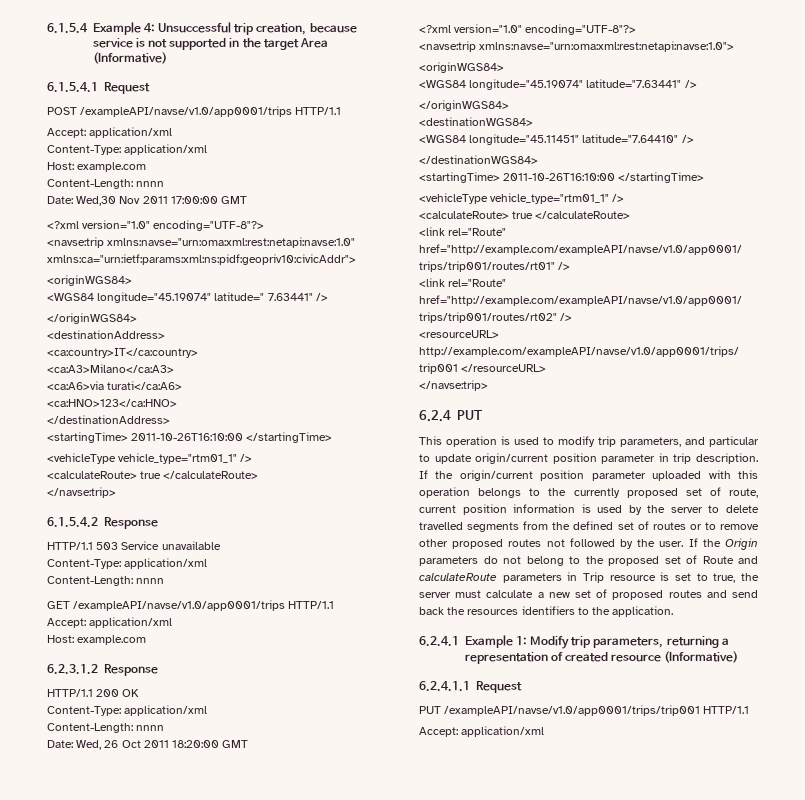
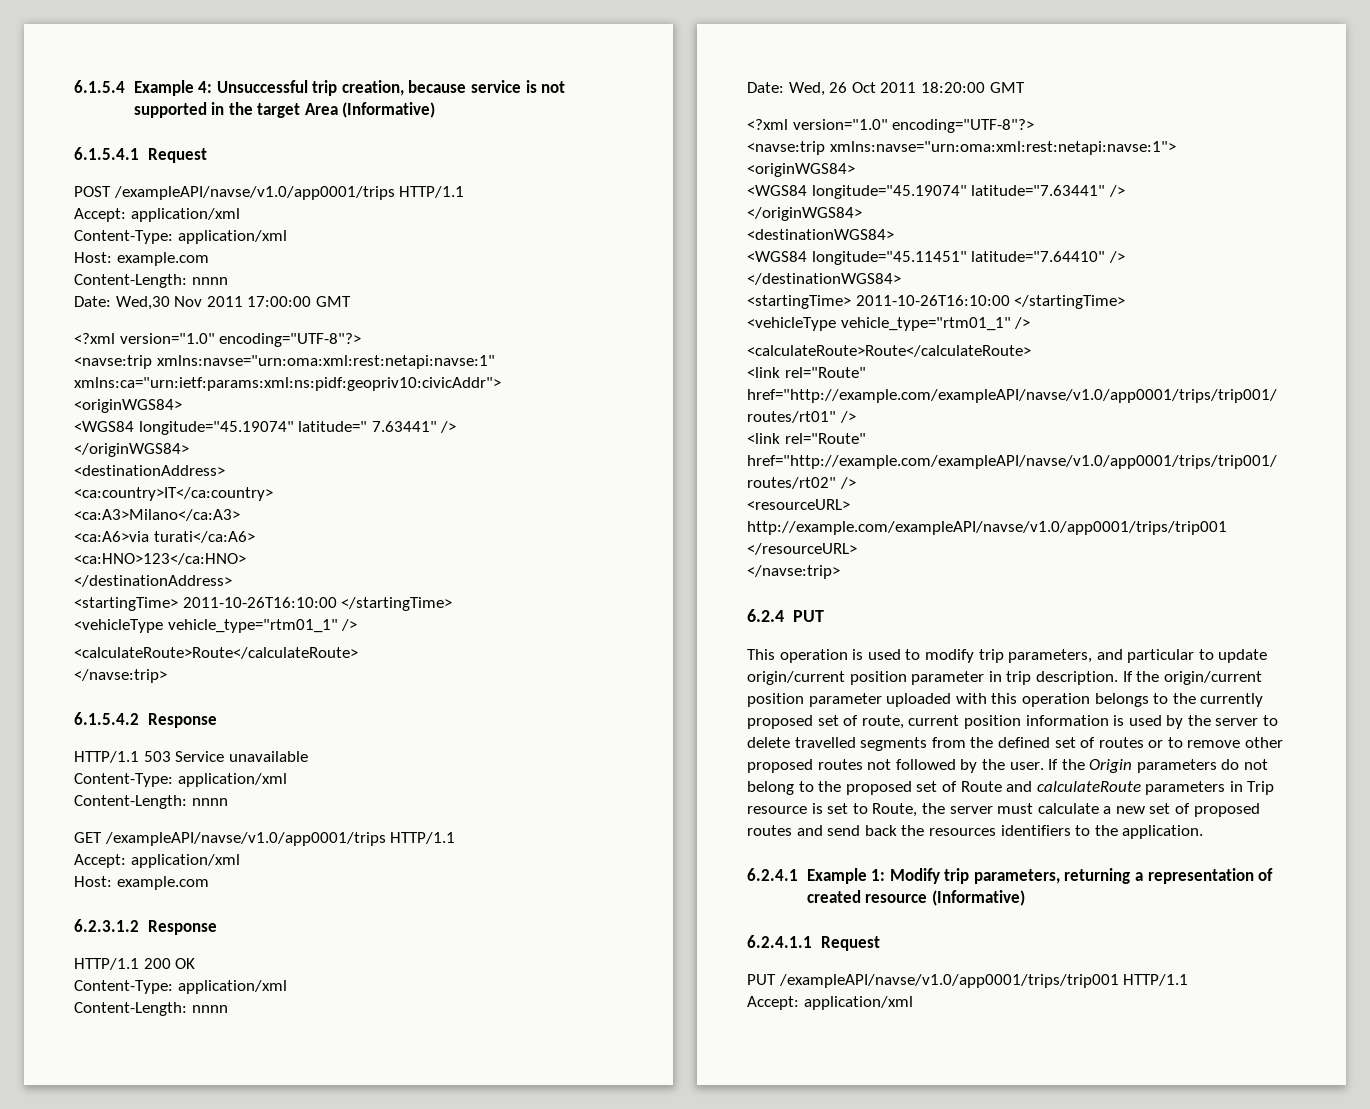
[107,237,356,248] xmlns:navse="urn:oma:xml:rest:netapi:navse:1.0" -> [156,355,495,369] xmlns:navse="urn:oma:xml:rest:netapi:navse:1"
[47,471,259,479] <calculateRoute> true </calculateRoute> -> [74,647,358,659] <calculateRoute>Route</calculateRoute>
[479,41,735,52] xmlns:navse="urn:oma:xml:rest:netapi:navse:1.0"> -> [829,141,1176,155] xmlns:navse="urn:oma:xml:rest:netapi:navse:1">
[419,211,631,219] <calculateRoute> true </calculateRoute> -> [747,345,1031,357] <calculateRoute>Route</calculateRoute>
[713,573,736,583] true, -> [872,803,918,817] Route,

